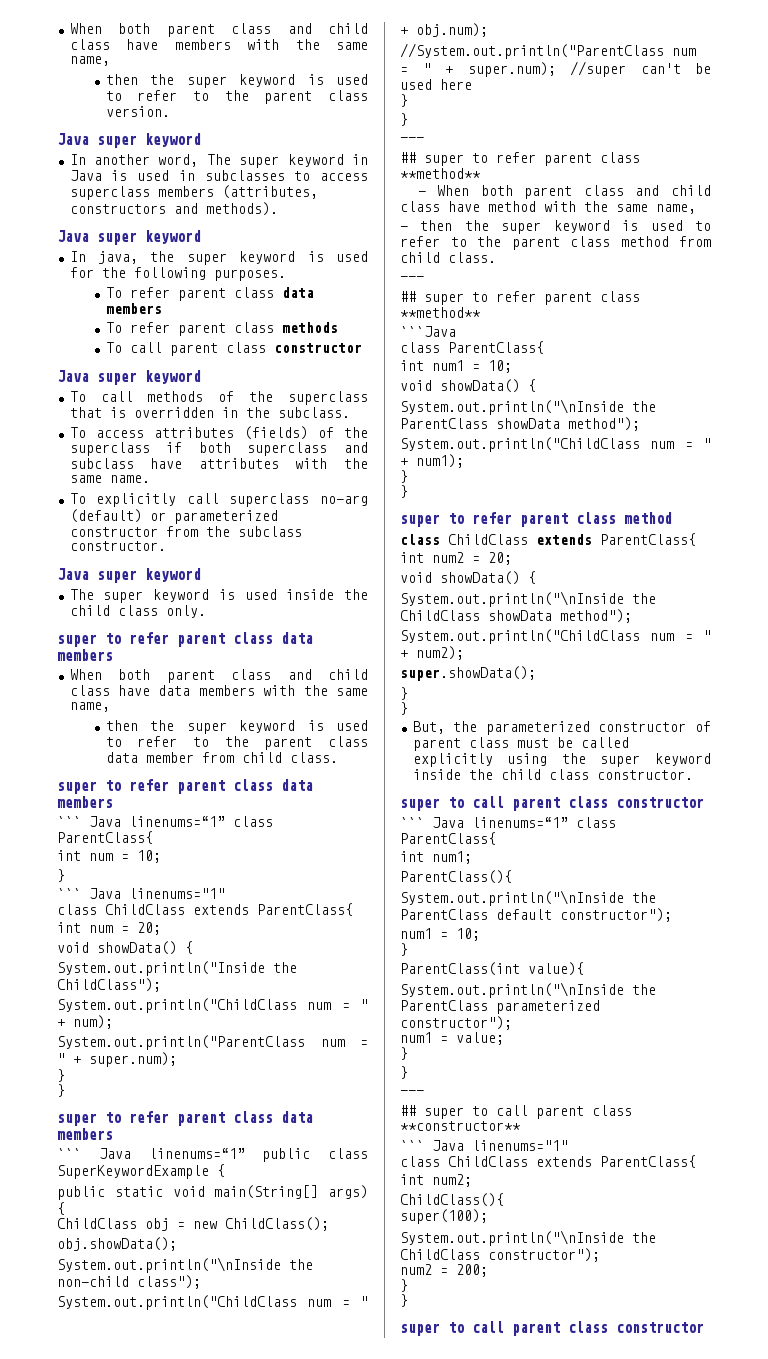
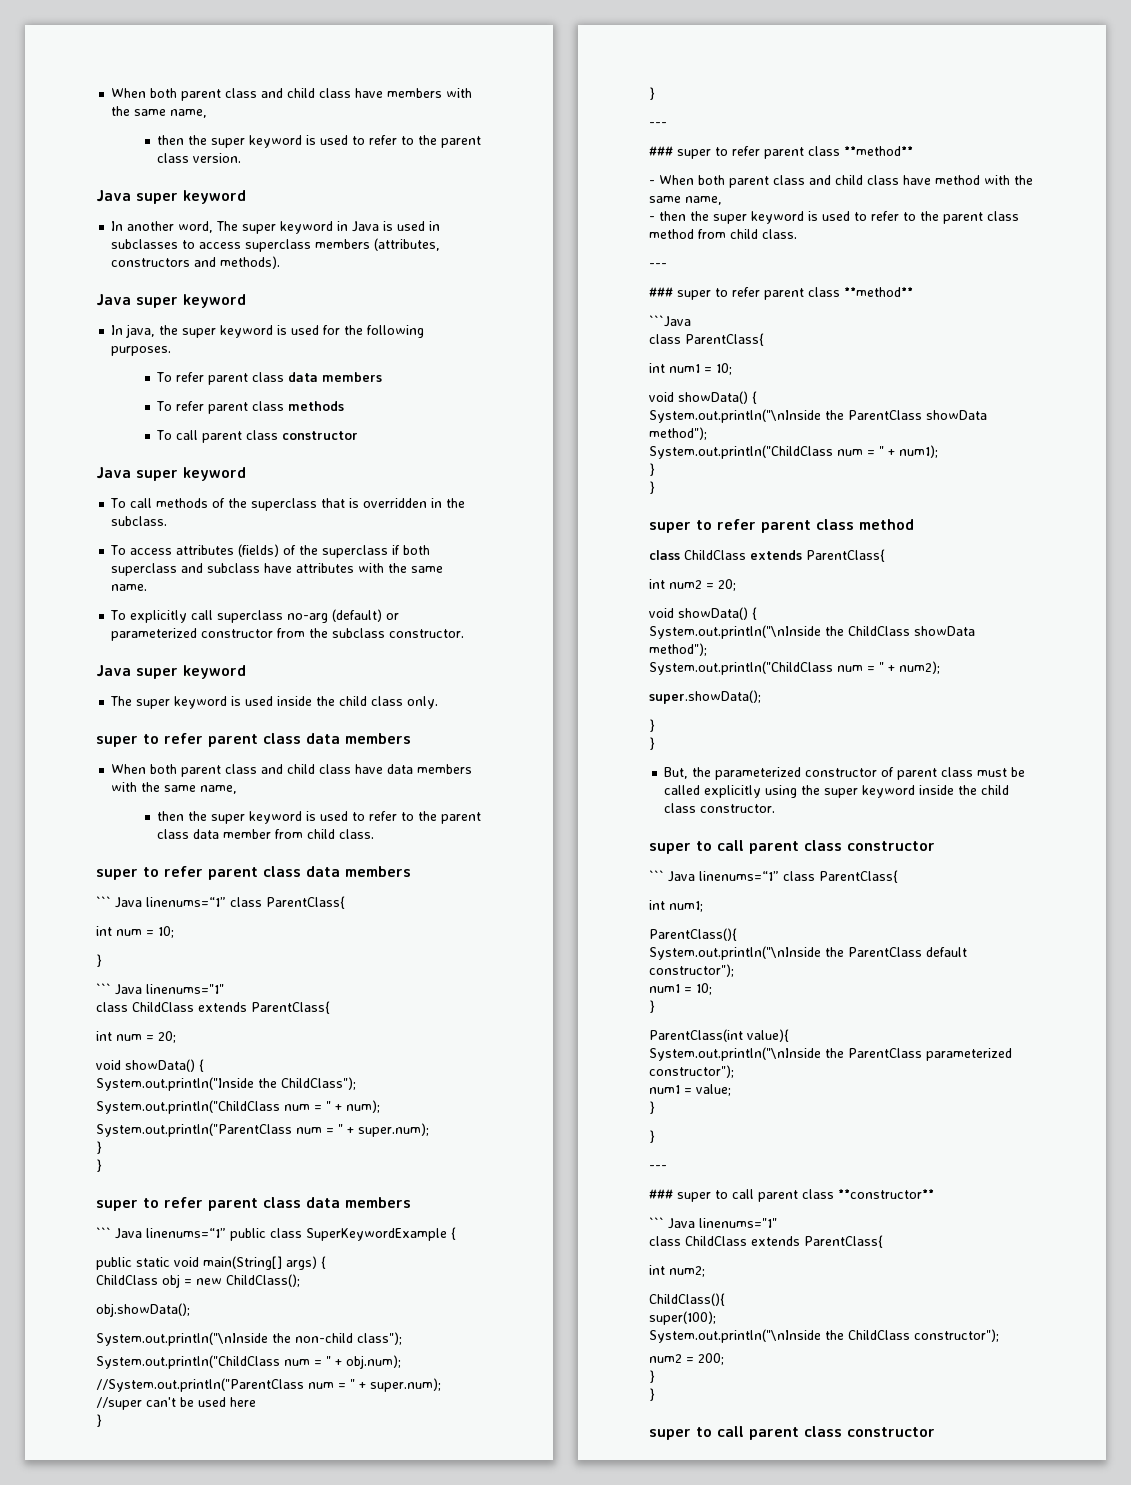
[400,152,416,163] ## -> [649,146,673,156] ###
[400,291,416,302] ## -> [649,287,673,297] ###
[400,1105,416,1116] ## -> [649,1189,673,1199] ###

